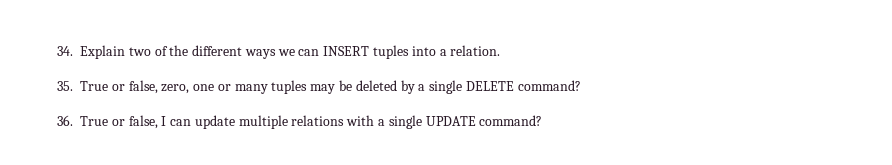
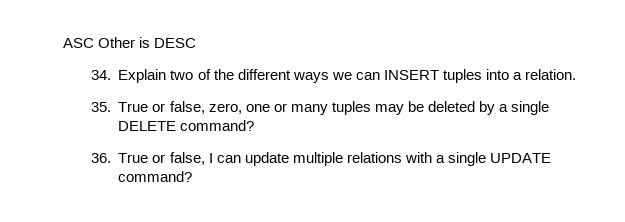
(56, 51) none -> [63,37,197,48] ASC Other is DESC //

